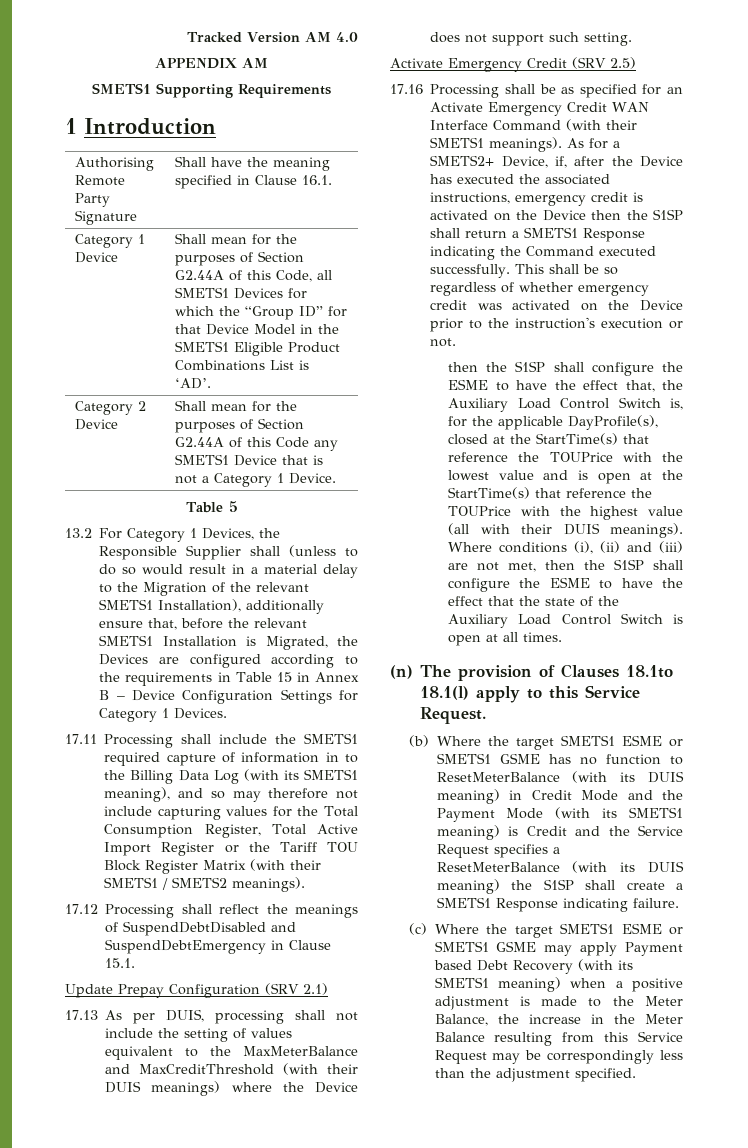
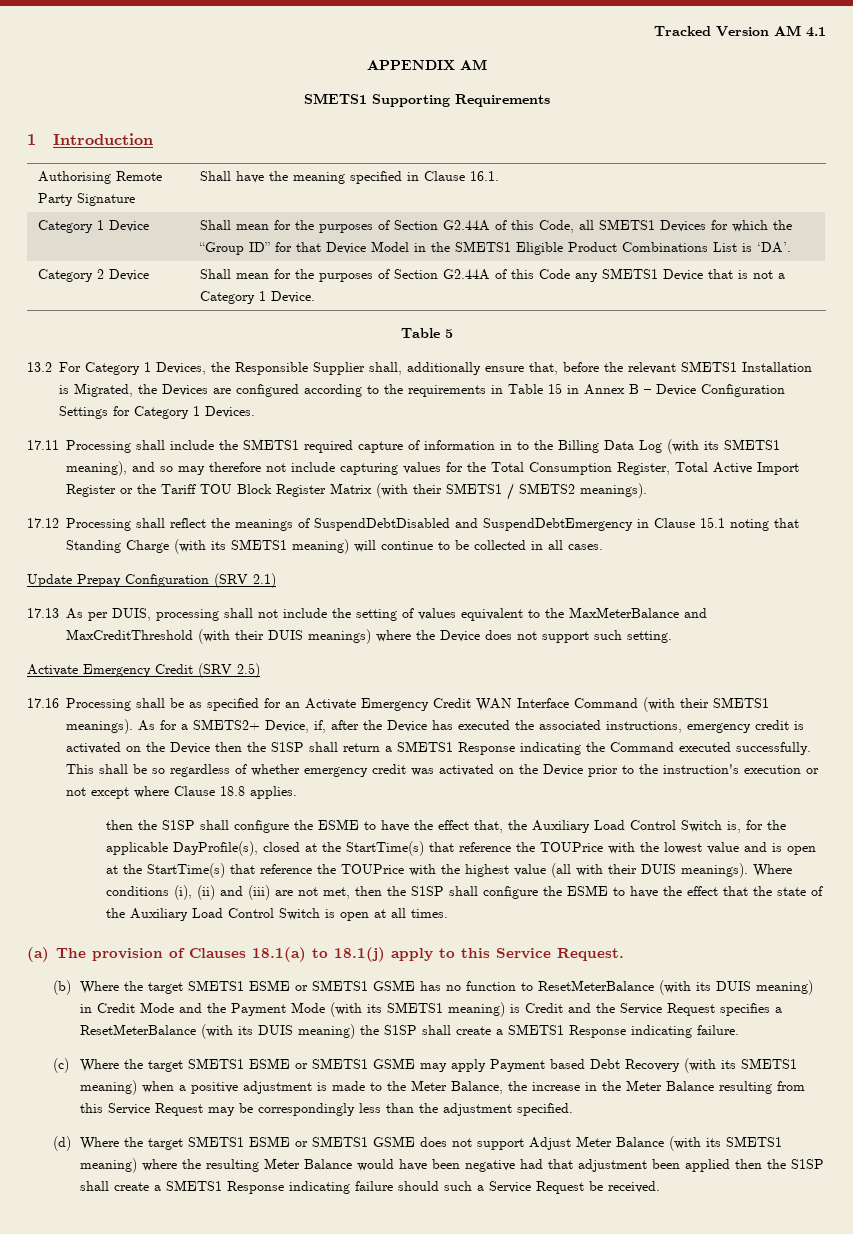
[336,32,358,42] 4.0 -> [806,27,826,37] 4.1
[175,378,212,389] ‘AD’. -> [756,242,791,253] ‘DA’.
[250,545,358,557] [99,564,358,578] [99,582,310,596] [99,599,242,612] shall (unless to do so would result in a material delay to the Migration of the relevant SMETS1 Installation), -> [369,362,402,375] shall,
[105,958,136,968] 15.1. -> [700,517,799,531] [66,539,603,554] 15.1 noting that Standing Charge (with its SMETS1 meaning) will continue to be collected in all cases.
[430,338,457,347] not. -> [66,786,297,799] not except where Clause 18.8 applies.
[390,665,413,679] (n) -> [27,947,49,962] (a)
[626,665,674,678] [420,686,470,700] 18.1to 18.1(l) -> [252,947,385,962] 18.1(a) to 18.1(j)
(636, 1075) none -> [53,1136,782,1151] [79,1158,824,1173] [79,1180,660,1194] // (d) Where the target SMETS1 ESME or SMETS1 GSME does not support Adjust Meter Balance (with its SMETS1 meaning) where the resulting Meter Balance would have been negative had that adjustment been applied then the S1SP shall create a SMETS1 Response indicating failure should such a Service Request be received.

